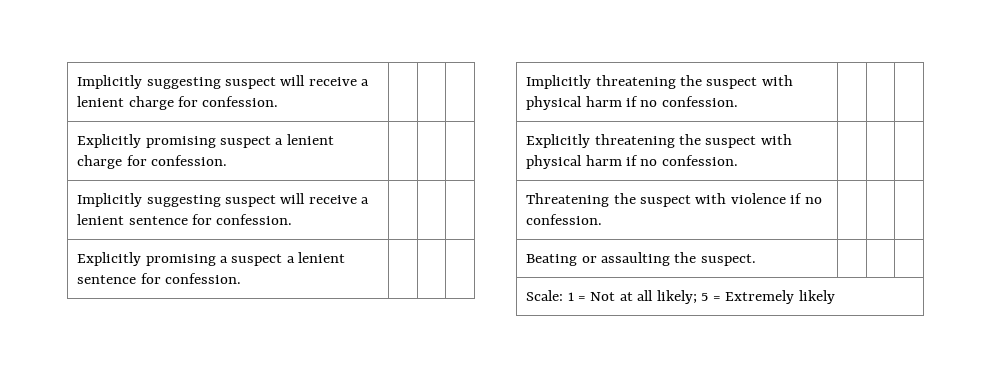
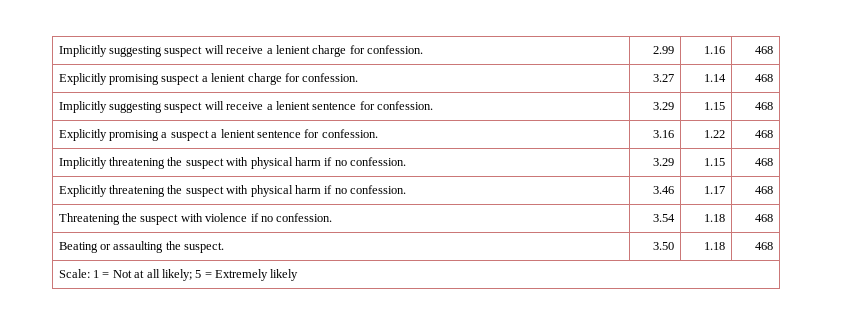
(279, 101) | | -> [653,46,675,54] [704,46,726,54] [755,46,774,54] 2.99 | 1.16 | 468
(228, 160) | | -> [653,74,675,82] [704,74,727,82] [755,74,774,82] 3.27 | 1.14 | 468
(293, 219) | | -> [653,102,675,110] [704,102,726,110] [755,102,774,110] 3.29 | 1.15 | 468
(242, 278) | | -> [653,130,675,138] [704,130,726,138] [755,130,774,138] 3.16 | 1.22 | 468
(738, 101) | | -> [653,158,675,166] [704,158,726,166] [755,158,774,166] 3.29 | 1.15 | 468
(738, 160) | | -> [653,186,675,194] [704,186,726,194] [755,186,774,194] 3.46 | 1.17 | 468
(603, 219) | | -> [653,214,676,222] [704,214,726,222] [755,214,774,222] 3.54 | 1.18 | 468
(756, 260) | | -> [653,242,675,250] [704,242,726,250] [755,242,774,250] 3.50 | 1.18 | 468

